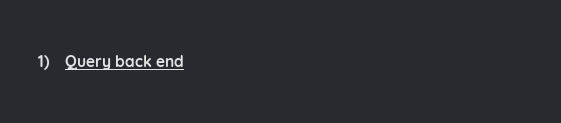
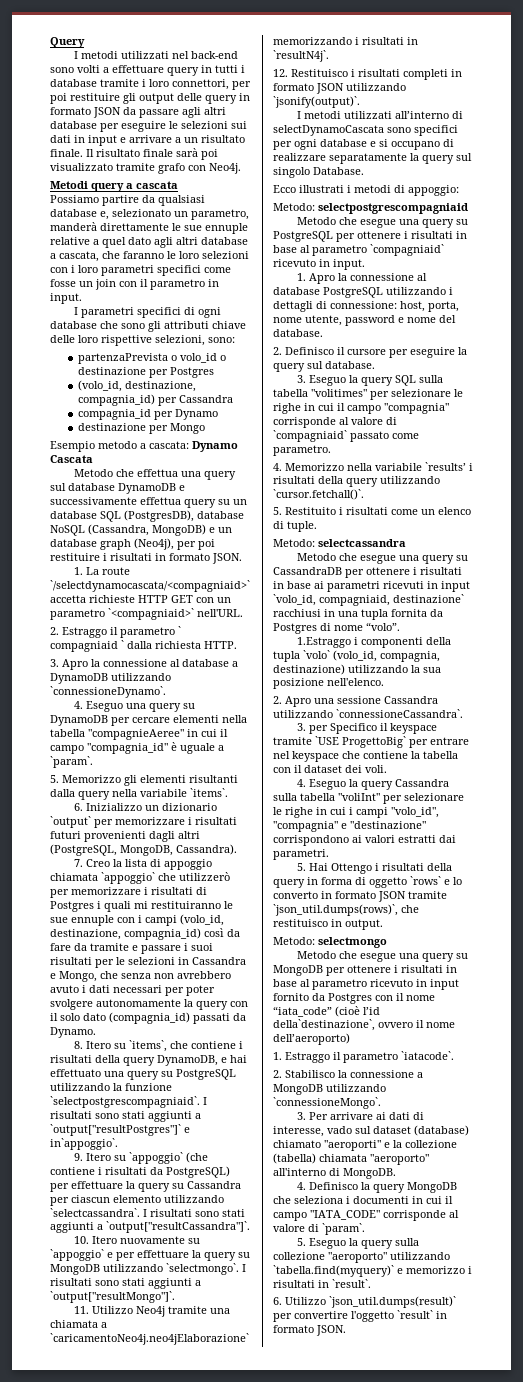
[38,55,50,70] 1) -> (50, 42) none
[115,55,185,67] back end -> [74,51,239,59] [50,65,245,76] [50,79,251,90] [50,93,250,104] [50,107,226,118] [50,121,247,132] [50,135,245,146] [50,148,218,160] [50,163,241,174] [50,181,178,192] [50,195,205,206] [50,209,249,220] [50,222,248,234] [50,237,248,248] [50,251,249,262] [50,265,231,276] [50,279,219,290] [50,293,82,304] [74,307,222,318] [50,321,246,332] [50,335,235,346] [77,353,226,364] [77,367,214,378] [77,380,196,392] [77,394,233,406] [77,409,218,420] [77,423,205,434] [50,441,238,452] [50,455,93,463] [74,469,237,480] [50,483,185,494] [50,497,247,508] [50,510,244,522] [50,524,232,536] [50,538,215,550] [50,553,242,564] [74,567,131,575] [50,580,250,592] [50,595,231,603] [50,608,243,620] [50,626,181,638] [50,640,237,652] [50,659,238,670] [50,673,171,684] [50,686,166,698] [74,701,196,712] [50,715,247,726] [50,729,228,740] [50,742,224,754] [50,756,93,768] [50,775,238,786] [50,788,228,800] [74,803,218,811] [50,816,237,828] [50,831,200,842] [50,844,237,856] [74,859,213,870] [50,872,230,884] [50,887,207,898] [50,901,233,912] [50,914,224,926] [50,928,240,940] [50,943,213,954] [50,957,246,968] [50,971,231,982] [50,985,215,996] [50,999,248,1010] [50,1012,246,1024] [50,1027,96,1038] [74,1040,244,1052] [50,1055,247,1066] [50,1069,236,1080] [50,1083,172,1091] [50,1096,207,1108] [50,1111,201,1122] [50,1124,190,1136] [50,1138,118,1150] [74,1152,209,1164] [50,1166,230,1178] [50,1181,241,1192] [50,1195,224,1206] [50,1208,245,1217] [50,1221,250,1233] [74,1236,201,1244] [50,1249,250,1261] [50,1263,246,1275] [50,1278,201,1289] [50,1291,175,1303] [74,1306,231,1317] [50,1320,107,1328] [50,1333,249,1345] [273,37,418,45] [273,50,329,62] [273,69,462,80] [273,83,406,94] [273,96,360,108] [297,111,464,119] [273,125,458,136] [273,139,454,150] [273,153,472,164] [273,167,364,178] [273,185,459,196] [273,203,468,214] [297,217,469,228] [273,231,467,242] [273,244,444,256] [273,259,365,270] [297,273,428,284] [273,287,453,298] [273,301,459,312] [273,315,456,326] [273,329,323,337] [273,347,467,358] [273,361,375,372] [297,375,444,386] [273,389,463,400] [273,403,449,414] [273,417,397,428] [273,430,419,442] [273,445,331,456] [273,462,473,471] [273,476,440,487] [273,489,364,500] [273,507,471,515] [273,521,317,532] [273,539,406,547] [297,553,469,564] [273,567,462,578] [273,581,470,592] [273,594,464,606] [273,609,443,620] [273,622,400,634] [297,637,452,648] [273,650,440,662] [273,664,441,675] [273,678,384,689] [273,696,438,707] [273,709,463,718] [297,723,438,734] [273,736,469,748] [273,751,458,762] [273,765,387,773] [297,779,450,790] [273,793,464,804] [273,807,439,818] [273,821,426,832] [273,835,456,846] [273,849,329,860] [297,863,453,874] [273,876,462,888] [273,891,447,902] [273,904,419,916] [273,919,383,930] [273,937,387,948] [297,951,469,962] [273,965,457,976] [273,979,459,990] [273,993,435,1004] [273,1006,380,1017] [273,1019,455,1031] [273,1033,350,1045] [273,1051,454,1063] [273,1070,423,1078] [273,1084,386,1095] [273,1097,381,1109] [297,1112,425,1120] [273,1125,469,1137] [273,1140,457,1151] [273,1153,429,1165] [273,1168,396,1179] [297,1182,458,1193] [273,1196,453,1204] [273,1210,459,1221] [273,1223,365,1235] [297,1238,420,1249] [273,1252,450,1263] [273,1265,472,1277] [273,1279,371,1288] [273,1296,456,1308] [273,1310,447,1322] [273,1325,346,1336] // I metodi utilizzati nel back-end sono volti a effettuare query in tutti i database tramite i loro connettori, per poi restituire gli output delle query in formato JSON da passare agli altri database per eseguire le selezioni sui dati in input e arrivare a un risultato finale. Il risultato finale sarà poi visualizzato tramite grafo con Neo4j. // Metodi query a cascata // Possiamo partire da qualsiasi database e, selezionato un parametro, manderà direttamente le sue ennuple relative a quel dato agli altri database a cascata, che faranno le loro selezioni con i loro parametri specifici come fosse un join con il parametro in input. // I parametri specifici di ogni database che sono gli attributi chiave delle loro rispettive selezioni, sono: // partenzaPrevista o volo_id o destinazione per Postgres // (volo_id, destinazione, compagnia_id) per Cassandra // compagnia_id per Dynamo // destinazione per Mongo // Esempio metodo a cascata: Dynamo Cascata // Metodo che effettua una query sul database DynamoDB e successivamente effettua query su un database SQL (PostgresDB), database NoSQL (Cassandra, MongoDB) e un database graph (Neo4j), per poi restituire i risultati in formato JSON. // 1. La route `/selectdynamocascata/<compagniaid>` accetta richieste HTTP GET con un parametro `<compagniaid>` nell'URL. // 2. Estraggo il parametro ` compagniaid ` dalla richiesta HTTP. // 3. Apro la connessione al database a DynamoDB utilizzando `connessioneDynamo`. // 4. Eseguo una query su DynamoDB per cercare elementi nella tabella "compagnieAeree" in cui il campo "compagnia_id" è uguale a `param`. // 5. Memorizzo gli elementi risultanti dalla query nella variabile `items`. // 6. Inizializzo un dizionario `output` per memorizzare i risultati futuri provenienti dagli altri (PostgreSQL, MongoDB, Cassandra). // 7. Creo la lista di appoggio chiamata `appoggio` che utilizzerò per memorizzare i risultati di Postgres i quali mi restituiranno le sue ennuple con i campi (volo_id, destinazione, compagnia_id) così da fare da tramite e passare i suoi risultati per le selezioni in Cassandra e Mongo, che senza non avrebbero avuto i dati necessari per poter svolgere autonomamente la query con il solo dato (compagnia_id) passati da Dynamo. // 8. Itero su `items`, che contiene i risultati della query DynamoDB, e hai effettuato una query su PostgreSQL utilizzando la funzione `selectpostgrescompagniaid`. I risultati sono stati aggiunti a `output["resultPostgres"]` e in`appoggio`. // 9. Itero su `appoggio` (che contiene i risultati da PostgreSQL) per effettuare la query su Cassandra per ciascun elemento utilizzando `selectcassandra`. I risultati sono stati aggiunti a `output["resultCassandra"]`. // 10. Itero nuovamente su `appoggio` e per effettuare la query su MongoDB utilizzando `selectmongo`. I risultati sono stati aggiunti a `output["resultMongo"]`. // 11. Utilizzo Neo4j tramite una chiamata a `caricamentoNeo4j.neo4jElaborazione` memorizzando i risultati in `resultN4j`. // 12. Restituisco i risultati completi in formato JSON utilizzando `jsonify(output)`. // I metodi utilizzati all’interno di selectDynamoCascata sono specifici per ogni database e si occupano di realizzare separatamente la query sul singolo Database. // Ecco illustrati i metodi di appoggio: // Metodo: selectpostgrescompagniaid // Metodo che esegue una query su PostgreSQL per ottenere i risultati in base al parametro `compagniaid` ricevuto in input. // 1. Apro la connessione al database PostgreSQL utilizzando i dettagli di connessione: host, porta, nome utente, password e nome del database. // 2. Definisco il cursore per eseguire la query sul database. // 3. Eseguo la query SQL sulla tabella "volitimes" per selezionare le righe in cui il campo "compagnia" corrisponde al valore di `compagniaid` passato come parametro. // 4. Memorizzo nella variabile `results’ i risultati della query utilizzando `cursor.fetchall()`. // 5. Restituito i risultati come un elenco di tuple. // Metodo: selectcassandra // Metodo che esegue una query su CassandraDB per ottenere i risultati in base ai parametri ricevuti in input `volo_id, compagniaid, destinazione` racchiusi in una tupla fornita da Postgres di nome “volo”. // 1.Estraggo i componenti della tupla `volo` (volo_id, compagnia, destinazione) utilizzando la sua posizione nell'elenco. // 2. Apro una sessione Cassandra utilizzando `connessioneCassandra`. // 3. per Specifico il keyspace tramite `USE ProgettoBig` per entrare nel keyspace che contiene la tabella con il dataset dei voli. // 4. Eseguo la query Cassandra sulla tabella "voliInt" per selezionare le righe in cui i campi "volo_id", "compagnia" e "destinazione" corrispondono ai valori estratti dai parametri. // 5. Hai Ottengo i risultati della query in forma di oggetto `rows` e lo converto in formato JSON tramite `json_util.dumps(rows)`, che restituisco in output. // Metodo: selectmongo // Metodo che esegue una query su MongoDB per ottenere i risultati in base al parametro ricevuto in input fornito da Postgres con il nome “iata_code” (cioè l’id della`destinazione`, ovvero il nome dell’aeroporto) // 1. Estraggo il parametro `iatacode`. // 2. Stabilisco la connessione a MongoDB utilizzando `connessioneMongo`. // 3. Per arrivare ai dati di interesse, vado sul dataset (database) chiamato "aeroporti" e la collezione (tabella) chiamata "aeroporto" all'interno di MongoDB. // 4. Definisco la query MongoDB che seleziona i documenti in cui il campo "IATA_CODE" corrisponde al valore di `param`. // 5. Eseguo la query sulla collezione "aeroporto" utilizzando `tabella.find(myquery)` e memorizzo i risultati in `result`. // 6. Utilizzo `json_util.dumps(result)` per convertire l'oggetto `result` in formato JSON.

